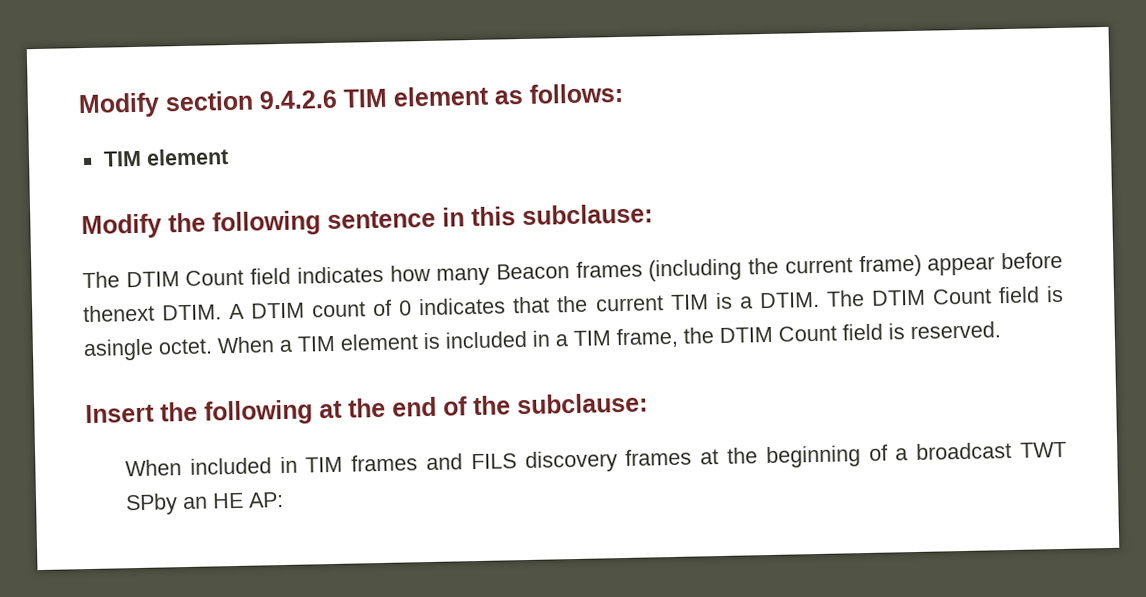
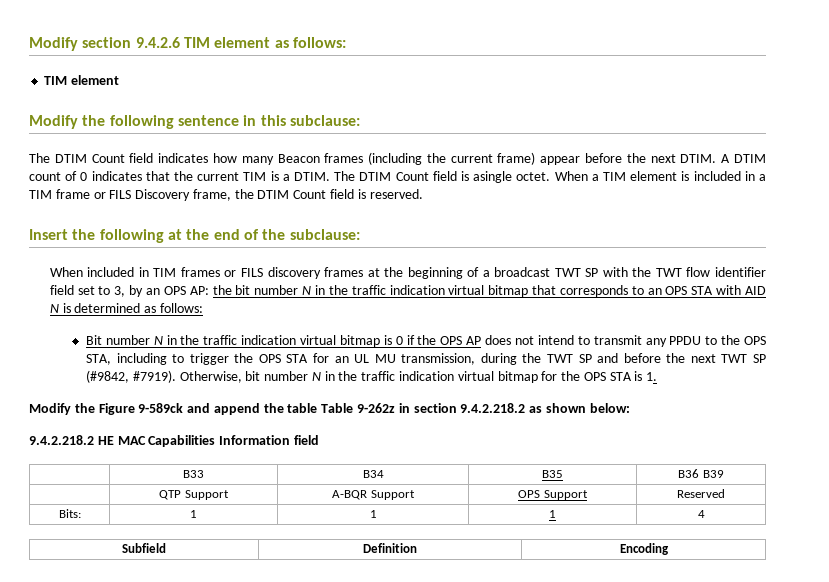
[83,304,155,323] thenext -> [626,153,676,163] the next
(611, 338) none -> [55,189,191,201] frame or FILS Discovery
[426,453,464,471] and -> [224,270,237,277] or
[125,491,285,516] SPby an HE AP: -> [585,267,766,277] [49,285,767,297] [49,303,203,313] [85,335,766,347] [85,353,766,365] [85,370,658,383] [29,403,630,415] [29,435,319,447] [183,470,204,478] [362,470,384,478] [542,470,563,478] [678,469,724,478] [159,490,229,500] [332,490,415,500] [518,490,588,500] [677,489,725,498] [58,509,81,518] [190,510,197,518] [369,510,377,518] [549,510,556,518] [697,510,705,518] [122,543,166,553] [363,543,417,553] [619,543,669,555] SP with the TWT flow identifier field set to 3, by an OPS AP: the bit number N in the traffic indication virtual bitmap that corresponds to an OPS STA with AID N is determined as follows: // Bit number N in the traffic indication virtual bitmap is 0 if the OPS AP does not intend to transmit any PPDU to the OPS STA, including to trigger the OPS STA for an UL MU transmission, during the TWT SP and before the next TWT SP (#9842, #7919). Otherwise, bit number N in the traffic indication virtual bitmap for the OPS STA is 1. // Modify the Figure 9-589ck and append the table Table 9-262z in section 9.4.2.218.2 as shown below: // 9.4.2.218.2 HE MAC Capabilities Information field // | B33 | B34 | B35 | B36 B39 // | QTP Support | A-BQR Support | OPS Support | Reserved // Bits: | 1 | 1 | 1 | 4 // Subfield | Definition | Encoding

